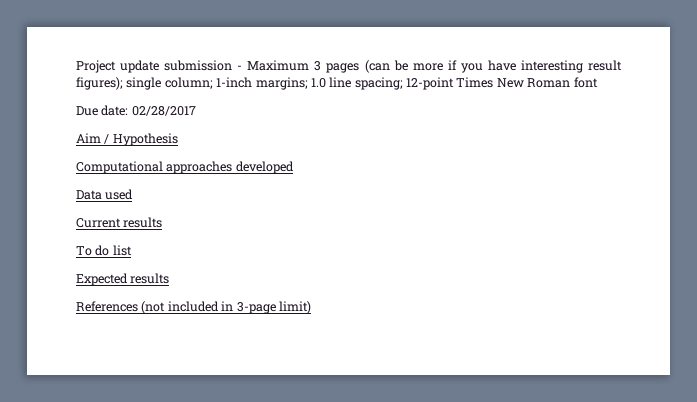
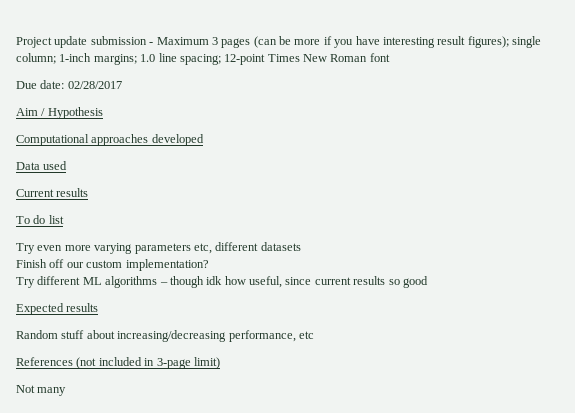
[76,273,170,286] Expected results -> [16,242,301,254] [16,259,209,271] [16,276,428,288] [16,303,99,315] [16,330,314,342] Try even more varying parameters etc, different datasets // Finish off our custom implementation? // Try different ML algorithms – though idk how useful, since current results so good // Expected results // Random stuff about increasing/decreasing performance, etc
(311, 307) none -> [16,385,67,396] // Not many

